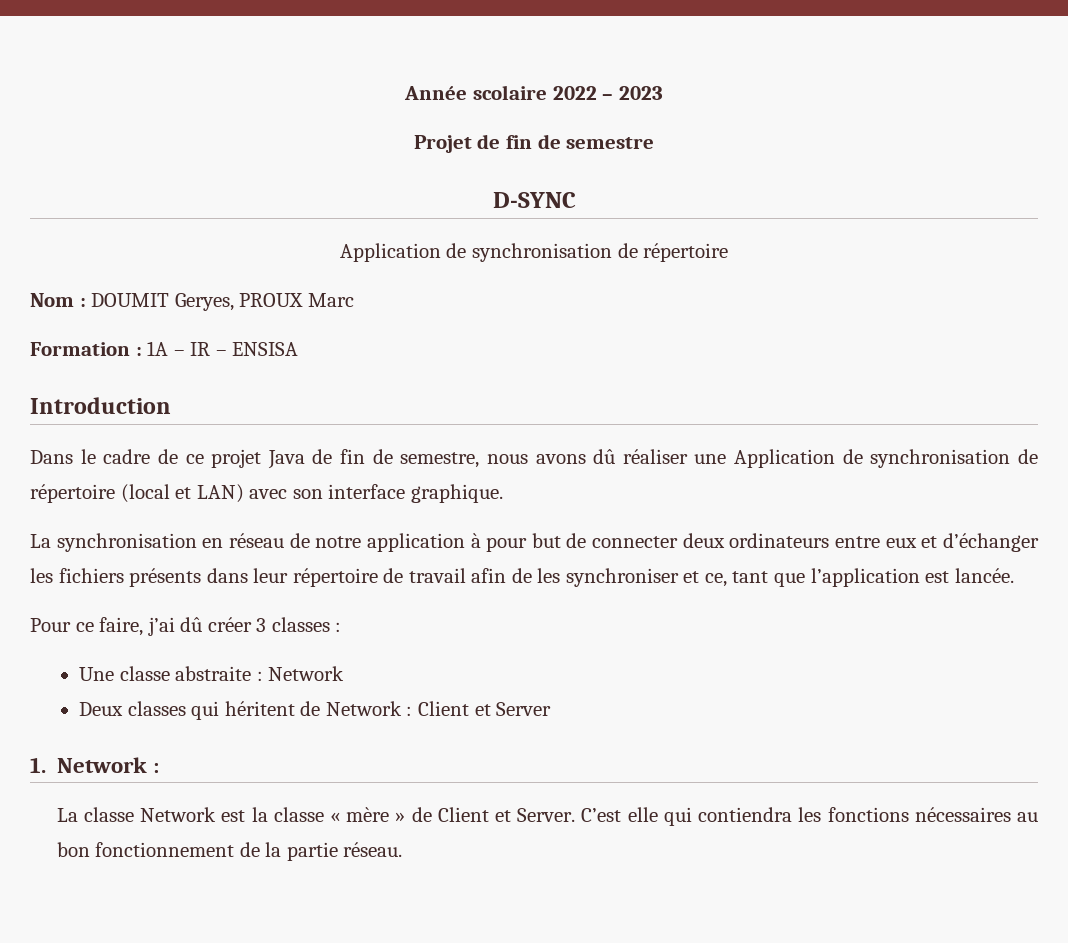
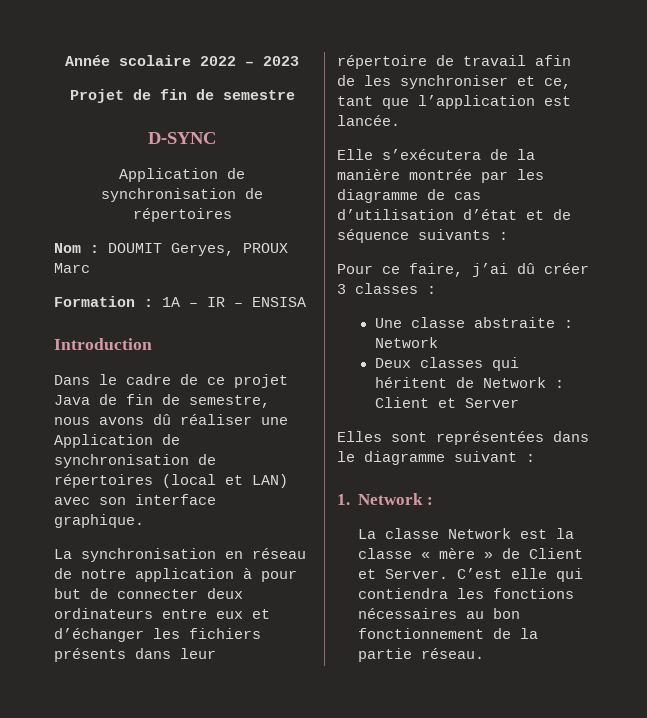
[643,243,729,262] répertoire -> [132,208,232,222] répertoires
[30,484,115,503] répertoire -> [54,474,153,488] répertoires
(1014, 575) none -> [337,149,535,160] [337,169,544,183] [337,189,481,203] [337,209,571,220] [337,229,508,243] // Elle s’exécutera de la manière montrée par les diagramme de cas d’utilisation d’état et de séquence suivants :
(552, 709) none -> [337,431,589,445] [337,451,535,465] // Elles sont représentées dans le diagramme suivant :

